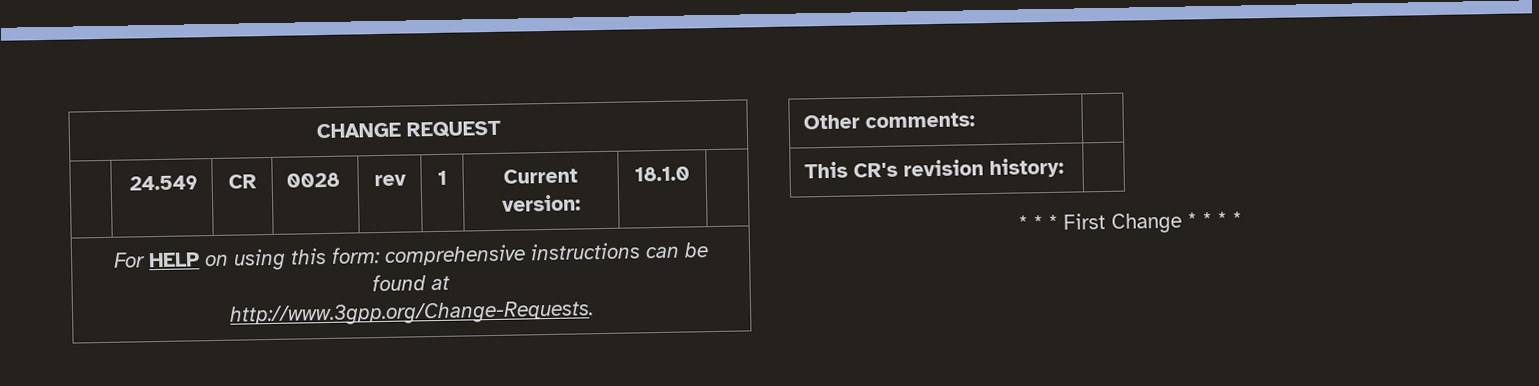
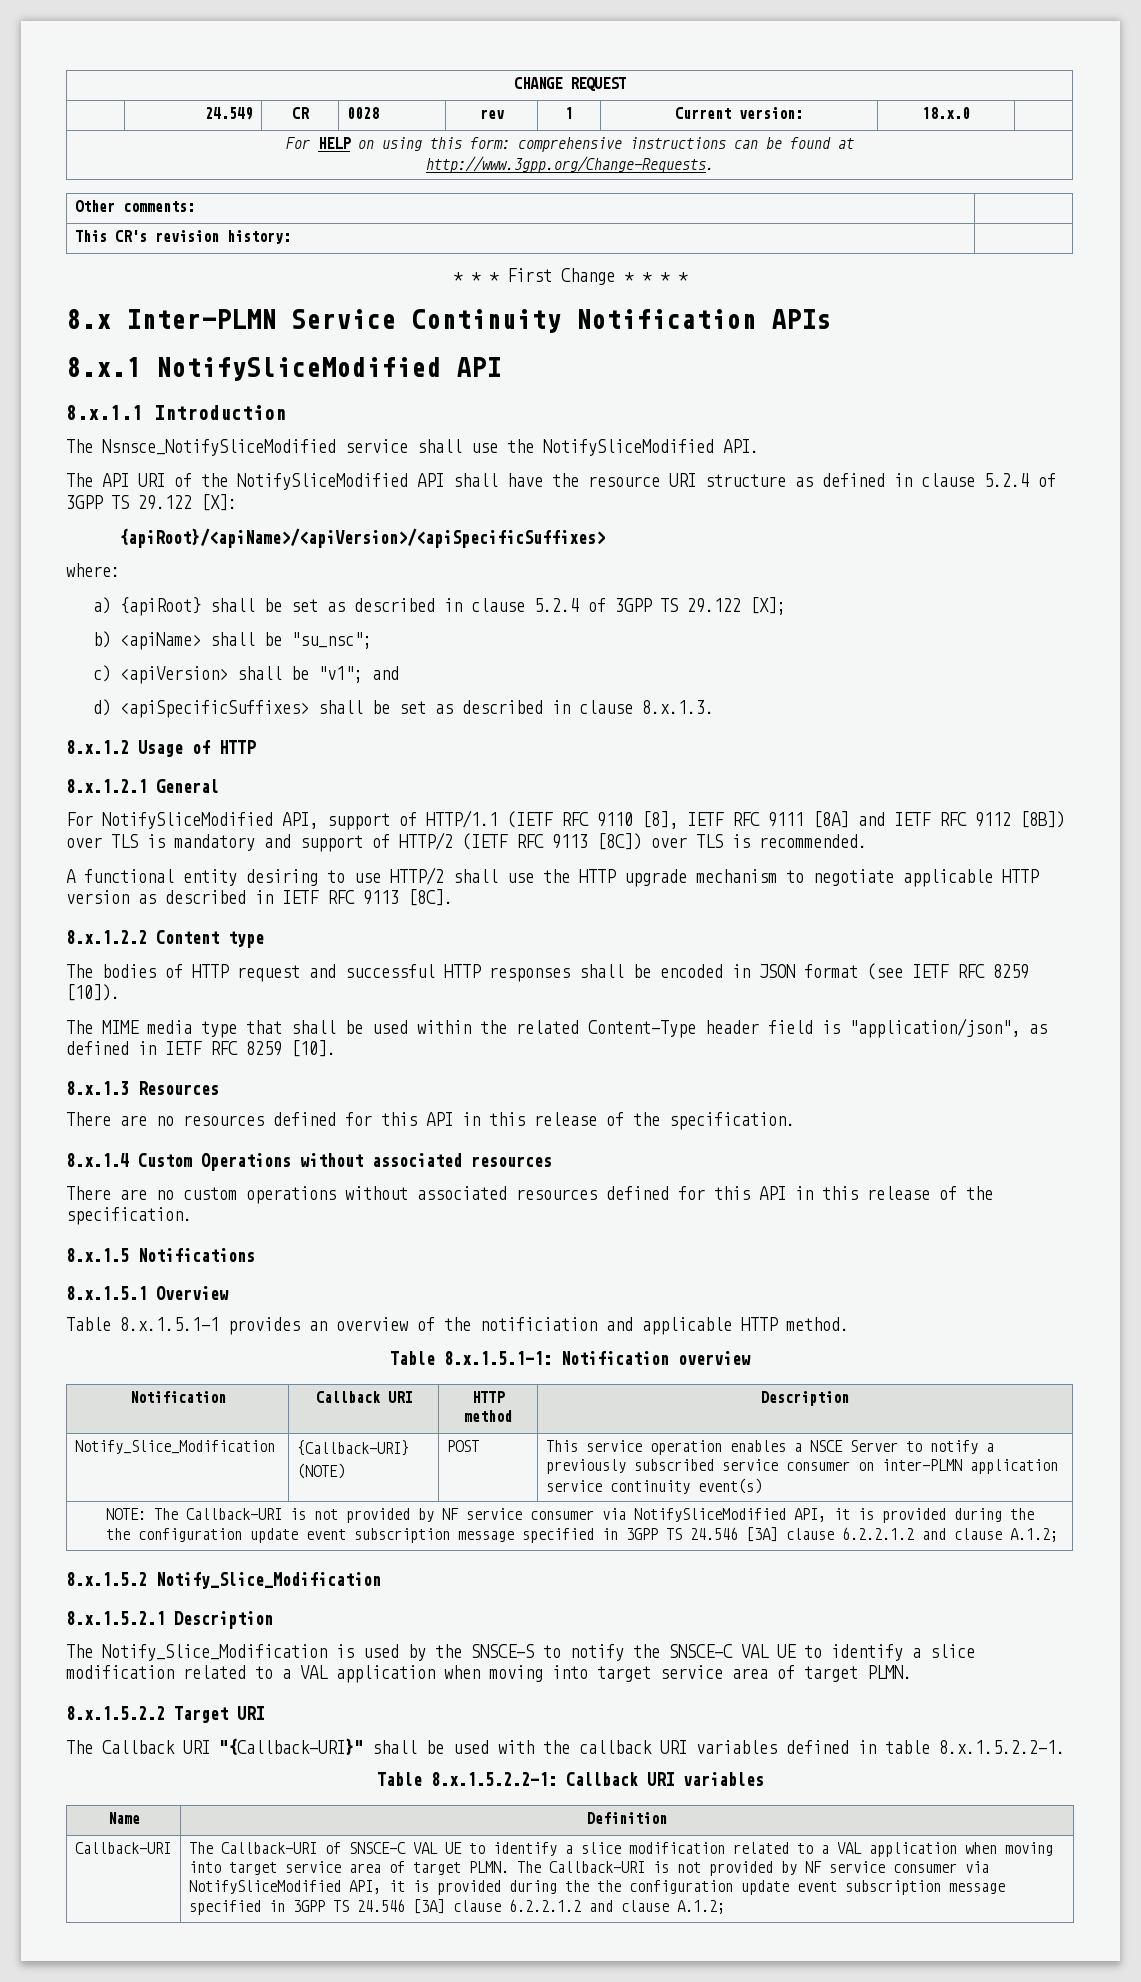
[634,166,690,182] 18.1.0 -> [922,107,970,119] 18.x.0
(1242, 219) none -> [66,309,831,333] [66,357,501,381] [66,405,286,420] [66,439,759,456] [66,473,1056,490] [66,494,237,511] [119,528,606,548] [66,563,120,577] [92,597,786,616] [92,631,372,650] [92,665,399,684] [92,699,714,718] [66,740,256,757] [66,779,219,793] [66,810,1065,830] [66,832,867,852] [66,867,1039,887] [66,889,453,906] [66,930,264,948] [66,963,1029,982] [66,984,120,1001] [66,1018,1047,1038] [66,1040,336,1057] [66,1081,219,1095] [66,1112,795,1130] [66,1153,552,1171] [66,1186,993,1204] [66,1207,192,1225] [66,1248,255,1262] [66,1286,229,1300] [66,1317,849,1335] [390,1351,751,1365] [129,1391,226,1403] [315,1391,412,1403] [472,1391,505,1403] [464,1410,512,1422] [761,1391,849,1406] [74,1440,275,1454] [296,1440,409,1456] [296,1463,345,1479] [446,1440,479,1452] [545,1440,994,1455] [545,1459,1058,1474] [545,1478,762,1494] [106,1508,1035,1523] [106,1527,1059,1543] [66,1572,381,1589] [66,1611,273,1629] [66,1644,975,1661] [66,1665,912,1683] [66,1706,264,1723] [66,1738,1065,1755] [376,1772,764,1786] [107,1812,140,1824] [587,1812,667,1824] [74,1842,171,1854] [188,1842,1053,1857] [188,1861,989,1876] [188,1880,1005,1895] [188,1899,725,1915] // 8.x Inter-PLMN Service Continuity Notification APIs // 8.x.1 NotifySliceModified API // 8.x.1.1 Introduction // The Nsnsce_NotifySliceModified service shall use the NotifySliceModified API. // The API URI of the NotifySliceModified API shall have the resource URI structure as defined in clause 5.2.4 of 3GPP TS 29.122 [X]: // {apiRoot}/<apiName>/<apiVersion>/<apiSpecificSuffixes> // where: // a) {apiRoot} shall be set as described in clause 5.2.4 of 3GPP TS 29.122 [X]; // b) <apiName> shall be "su_nsc"; // c) <apiVersion> shall be "v1"; and // d) <apiSpecificSuffixes> shall be set as described in clause 8.x.1.3. // 8.x.1.2 Usage of HTTP // 8.x.1.2.1 General // For NotifySliceModified API, support of HTTP/1.1 (IETF RFC 9110 [8], IETF RFC 9111 [8A] and IETF RFC 9112 [8B]) over TLS is mandatory and support of HTTP/2 (IETF RFC 9113 [8C]) over TLS is recommended. // A functional entity desiring to use HTTP/2 shall use the HTTP upgrade mechanism to negotiate applicable HTTP version as described in IETF RFC 9113 [8C]. // 8.x.1.2.2 Content type // The bodies of HTTP request and successful HTTP responses shall be encoded in JSON format (see IETF RFC 8259 [10]). // The MIME media type that shall be used within the related Content-Type header field is "application/json", as defined in IETF RFC 8259 [10]. // 8.x.1.3 Resources // There are no resources defined for this API in this release of the specification. // 8.x.1.4 Custom Operations without associated resources // There are no custom operations without associated resources defined for this API in this release of the specification. // 8.x.1.5 Notifications // 8.x.1.5.1 Overview // Table 8.x.1.5.1-1 provides an overview of the notificiation and applicable HTTP method. // Table 8.x.1.5.1-1: Notification overview // Notification | Callback URI | HTTP method | Description // Notify_Slice_Modification | {Callback-URI} // (NOTE) | POST | This service operation enables a NSCE Server to notify a previously subscribed service consumer on inter-PLMN application service continuity event(s) // NOTE: The Callback-URI is not provided by NF service consumer via NotifySliceModified API, it is provided during the the configuration update event subscription message specified in 3GPP TS 24.546 [3A] clause 6.2.2.1.2 and clause A.1.2; // 8.x.1.5.2 Notify_Slice_Modification // 8.x.1.5.2.1 Description // The Notify_Slice_Modification is used by the SNSCE-S to notify the SNSCE-C VAL UE to identify a slice modification related to a VAL application when moving into target service area of target PLMN. // 8.x.1.5.2.2 Target URI // The Callback URI "{Callback-URI}" shall be used with the callback URI variables defined in table 8.x.1.5.2.2-1. // Table 8.x.1.5.2.2-1: Callback URI variables // Name | Definition // Callback-URI | The Callback-URI of SNSCE-C VAL UE to identify a slice modification related to a VAL application when moving into target service area of target PLMN. The Callback-URI is not provided by NF service consumer via NotifySliceModified API, it is provided during the the configuration update event subscription message specified in 3GPP TS 24.546 [3A] clause 6.2.2.1.2 and clause A.1.2;

